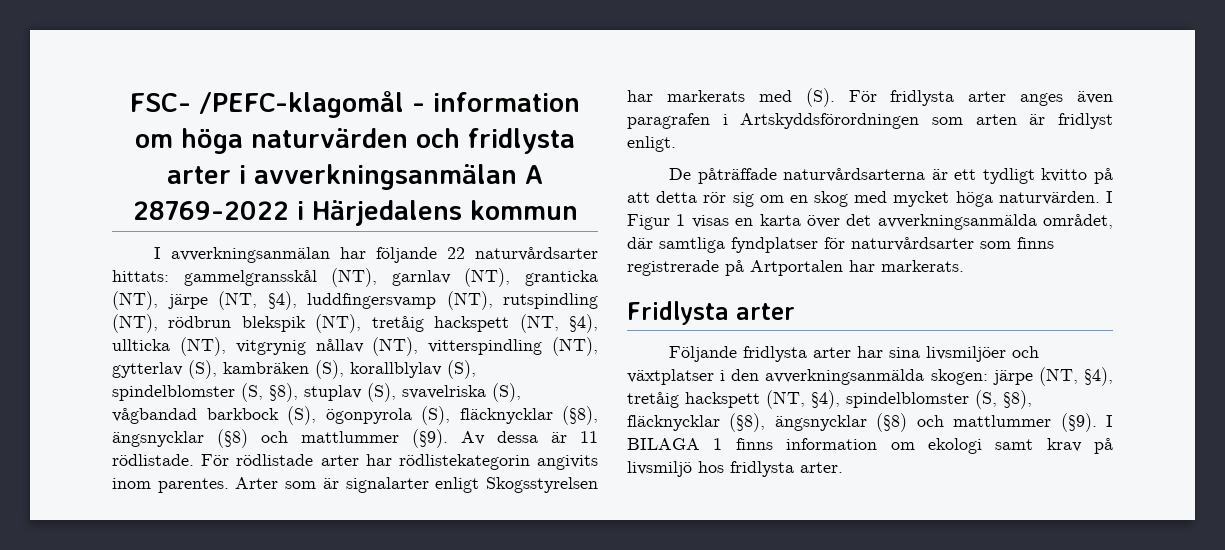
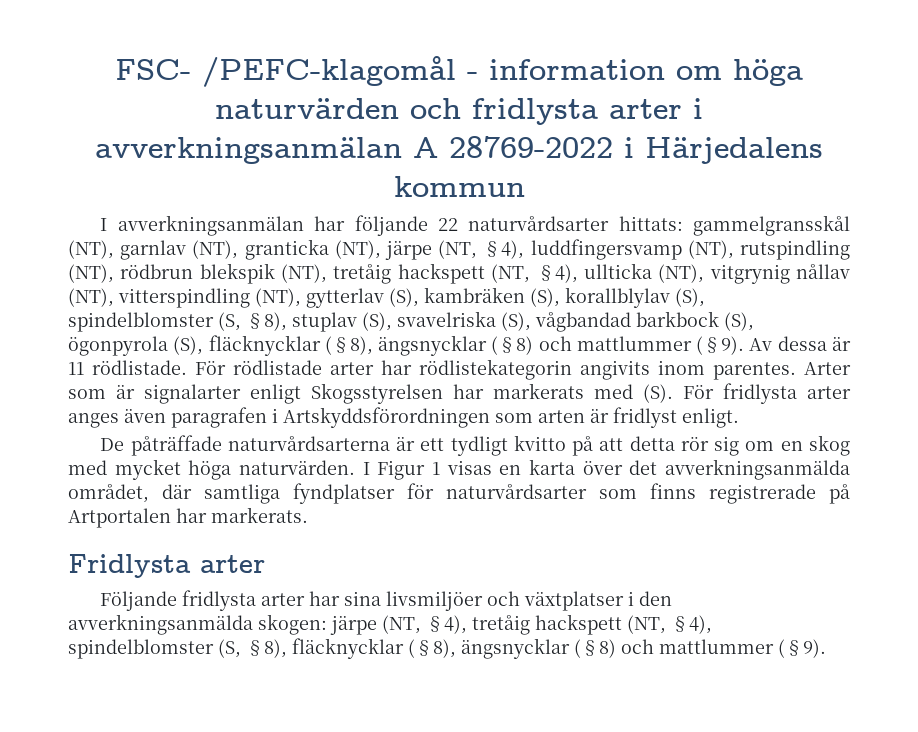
[1106,415,1113,427] [627,438,1113,454] [627,461,843,477] I BILAGA 1 finns information om ekologi samt krav på livsmiljö hos fridlysta arter. -> (826, 648) none

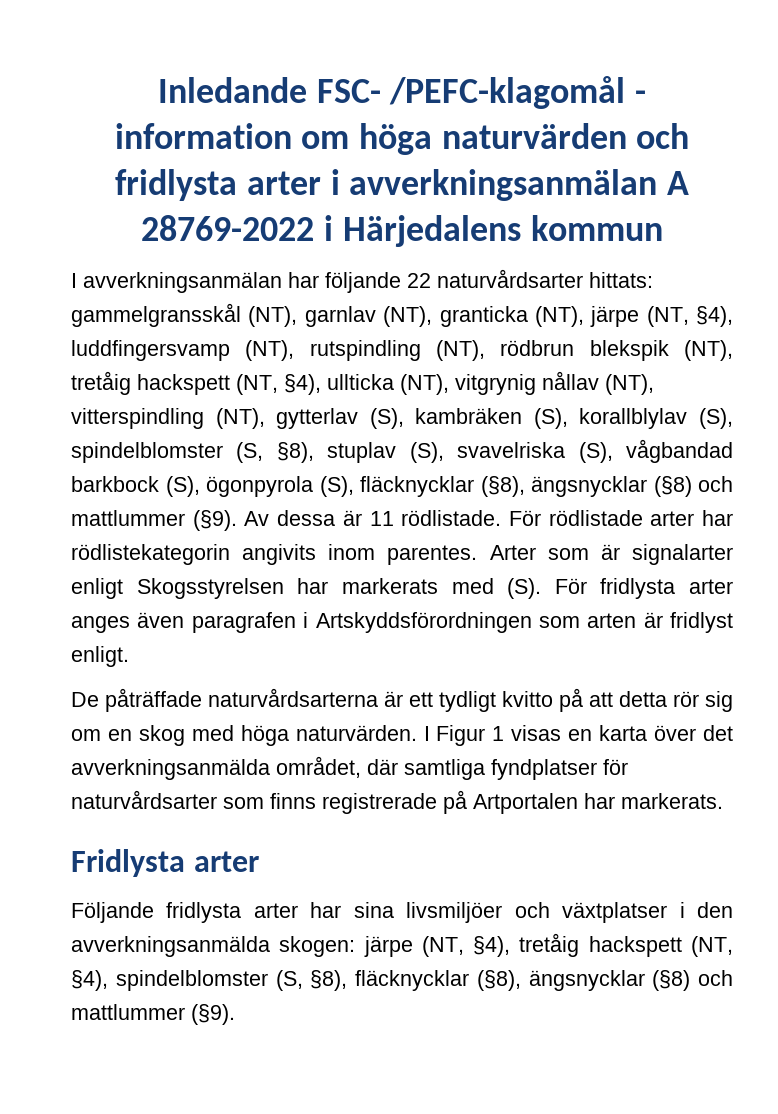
(115, 69) none -> [157,77,307,103] Inledande
[114,459,181,480] mycket -> (234, 733) none

